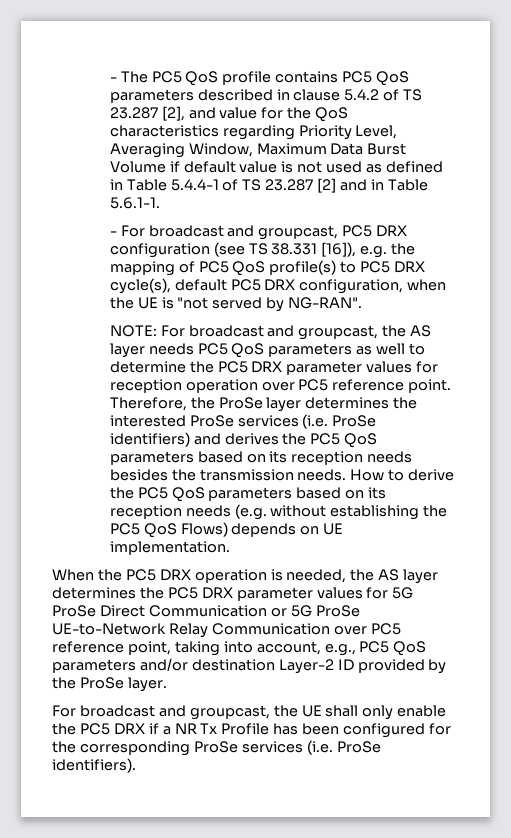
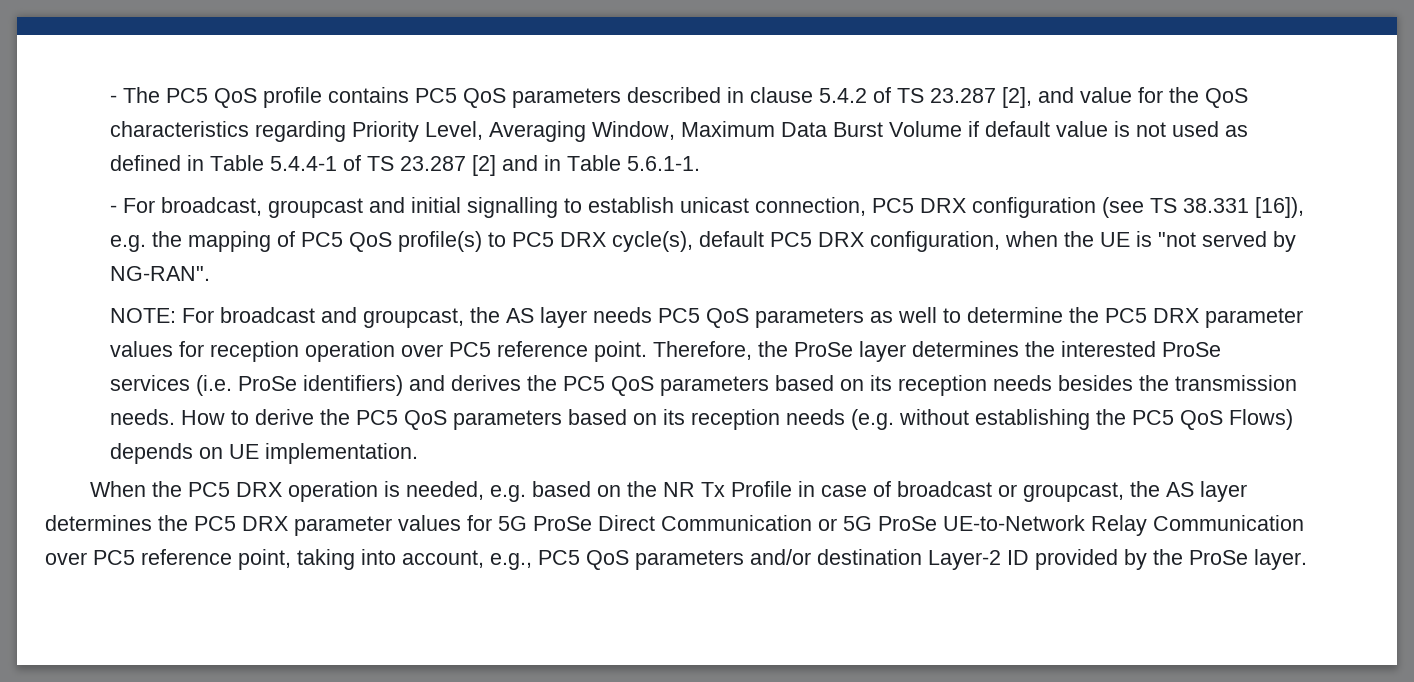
[148,225,339,240] broadcast and groupcast, -> [161,197,867,218] broadcast, groupcast and initial signalling to establish unicast connection,
(347, 576) none -> [489,481,1124,502] e.g. based on the NR Tx Profile in case of broadcast or groupcast,
[52,705,447,720] [52,723,452,738] [52,740,381,756] [52,758,136,773] // For broadcast and groupcast, the UE shall only enable the PC5 DRX if a NR Tx Profile has been configured for the corresponding ProSe services (i.e. ProSe identifiers). -> (1307, 559) none

